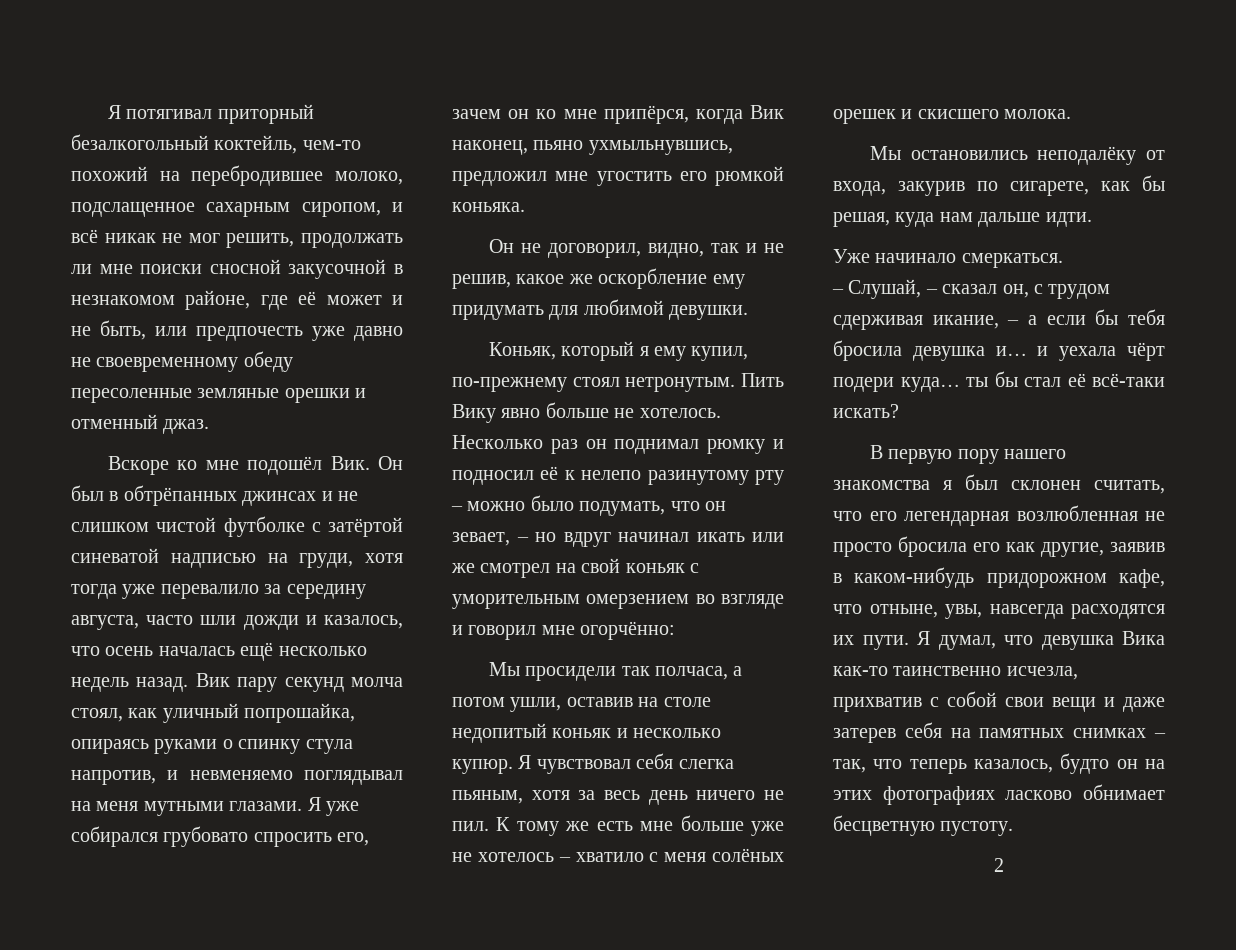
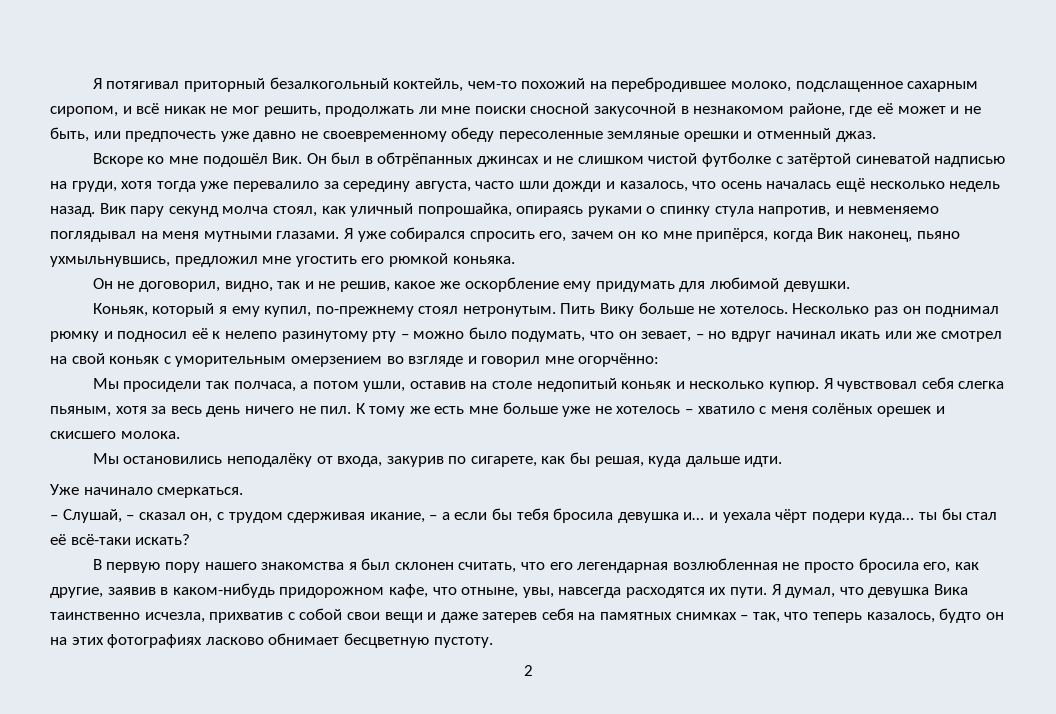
[163,826,249,847] грубовато -> (466, 234) none
[501,408,541,418] явно -> (635, 310) none
[939,212,973,222] нам -> (682, 461) none
[973,542,1000,552] его -> [923,562,951,573] его,
[833,666,888,676] как-то -> (969, 589) none

